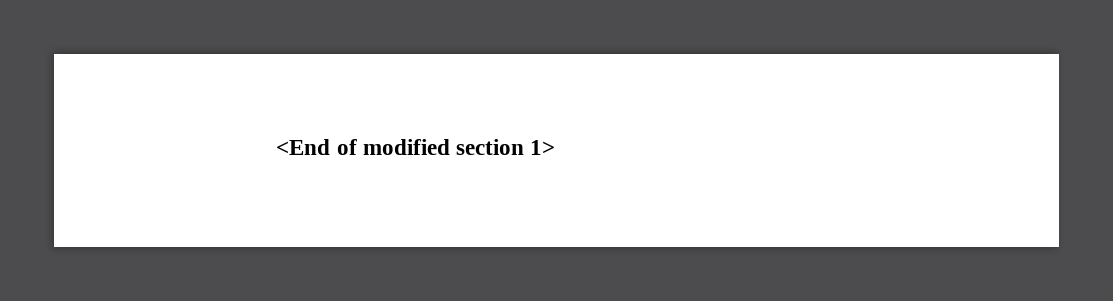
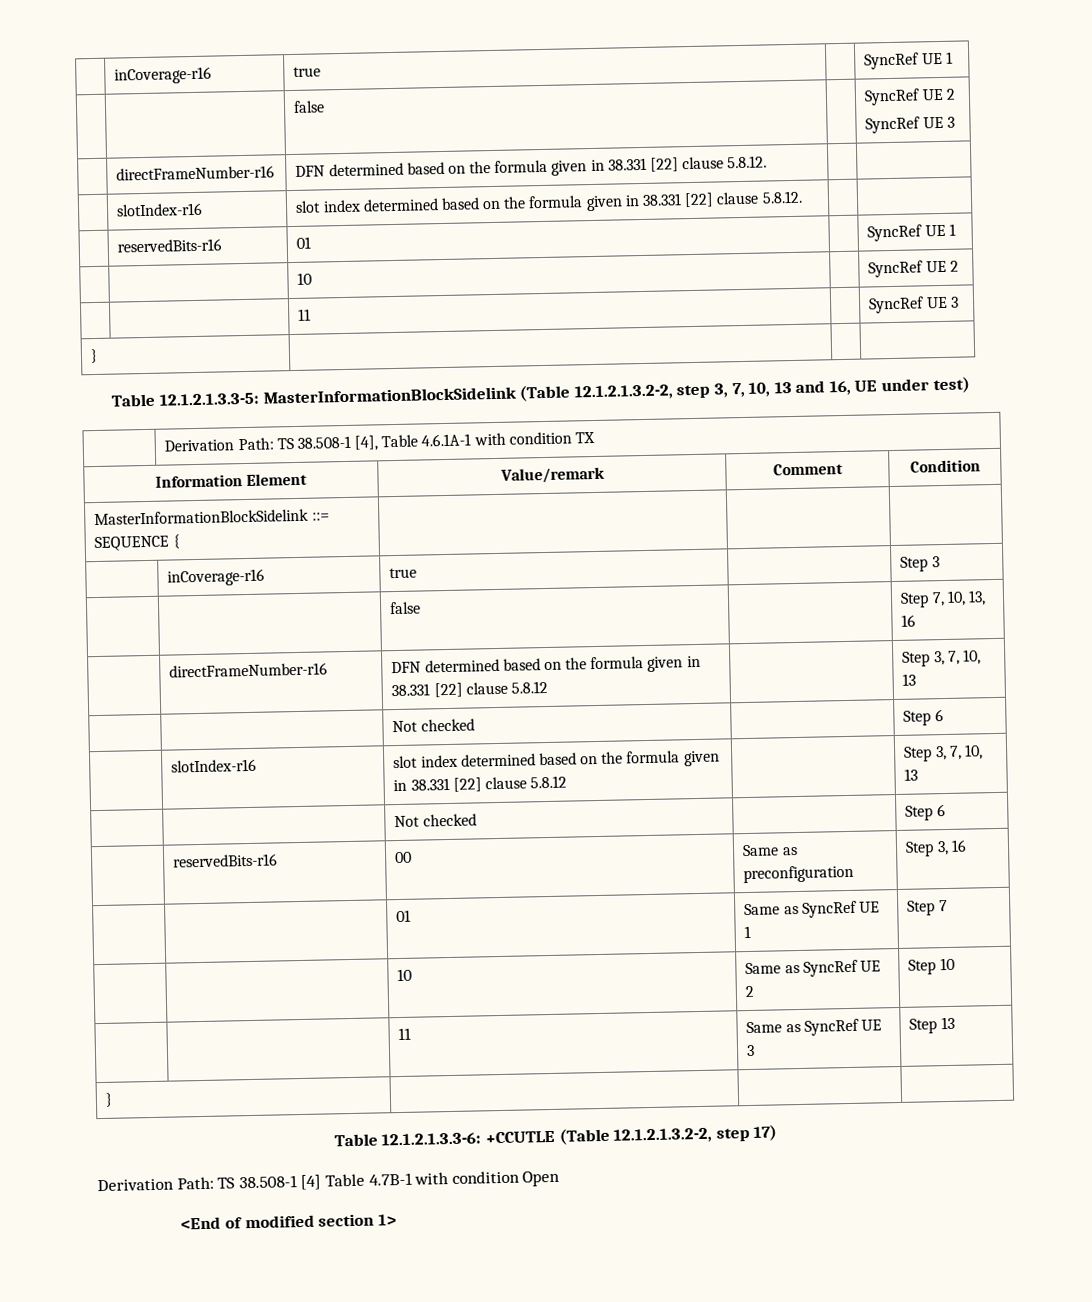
(276, 147) none -> [114,66,213,85] [293,66,322,77] [864,51,953,70] [293,100,326,113] [864,88,956,106] [865,116,955,134] [116,165,276,181] [295,155,768,177] [116,202,204,217] [295,190,803,213] [117,238,223,253] [296,236,312,249] [867,223,956,242] [297,272,313,285] [868,260,959,278] [298,308,312,321] [868,296,959,314] [90,348,99,364] [111,376,970,407] [164,431,596,452] [154,472,308,488] [499,466,605,484] [772,463,843,476] [909,459,981,473] [94,508,330,526] [94,534,180,552] [167,568,266,587] [389,567,418,579] [900,556,940,572] [389,601,422,615] [900,590,986,608] [901,614,917,627] [169,662,329,678] [391,655,701,674] [391,680,548,698] [902,649,981,667] [902,673,917,686] [392,718,475,733] [903,709,944,726] [171,758,258,773] [393,750,720,769] [393,775,568,792] [903,744,983,762] [904,768,919,781] [394,813,477,828] [905,804,946,821] [173,853,279,868] [395,851,413,864] [742,844,798,857] [743,864,855,884] [905,839,967,857] [396,909,412,923] [744,900,880,918] [744,925,752,939] [907,900,948,916] [397,968,413,982] [745,959,881,977] [745,985,755,998] [908,957,955,975] [398,1027,412,1041] [746,1018,882,1036] [746,1044,756,1057] [909,1016,955,1034] [105,1092,114,1107] [333,1124,778,1147] [97,1170,561,1192] | inCoverage-r16 | true | | SyncRef UE 1 // | | false | | SyncRef UE 2 // SyncRef UE 3 // | directFrameNumber-r16 | DFN determined based on the formula given in 38.331 [22] clause 5.8.12. | | // | slotIndex-r16 | slot index determined based on the formula given in 38.331 [22] clause 5.8.12. | | // | reservedBits-r16 | 01 | | SyncRef UE 1 // | | 10 | | SyncRef UE 2 // | | 11 | | SyncRef UE 3 // } | | | // Table 12.1.2.1.3.3-5: MasterInformationBlockSidelink (Table 12.1.2.1.3.2-2, step 3, 7, 10, 13 and 16, UE under test) // | Derivation Path: TS 38.508-1 [4], Table 4.6.1A-1 with condition TX // Information Element | Value/remark | Comment | Condition // MasterInformationBlockSidelink ::= SEQUENCE { | | | // | inCoverage-r16 | true | | Step 3 // | | false | | Step 7, 10, 13, 16 // | directFrameNumber-r16 | DFN determined based on the formula given in 38.331 [22] clause 5.8.12 | | Step 3, 7, 10, 13 // | | Not checked | | Step 6 // | slotIndex-r16 | slot index determined based on the formula given in 38.331 [22] clause 5.8.12 | | Step 3, 7, 10, 13 // | | Not checked | | Step 6 // | reservedBits-r16 | 00 | Same as preconfiguration | Step 3, 16 // | | 01 | Same as SyncRef UE 1 | Step 7 // | | 10 | Same as SyncRef UE 2 | Step 10 // | | 11 | Same as SyncRef UE 3 | Step 13 // } | | | // Table 12.1.2.1.3.3-6: +CCUTLE (Table 12.1.2.1.3.2-2, step 17) // Derivation Path: TS 38.508-1 [4] Table 4.7B-1 with condition Open //

